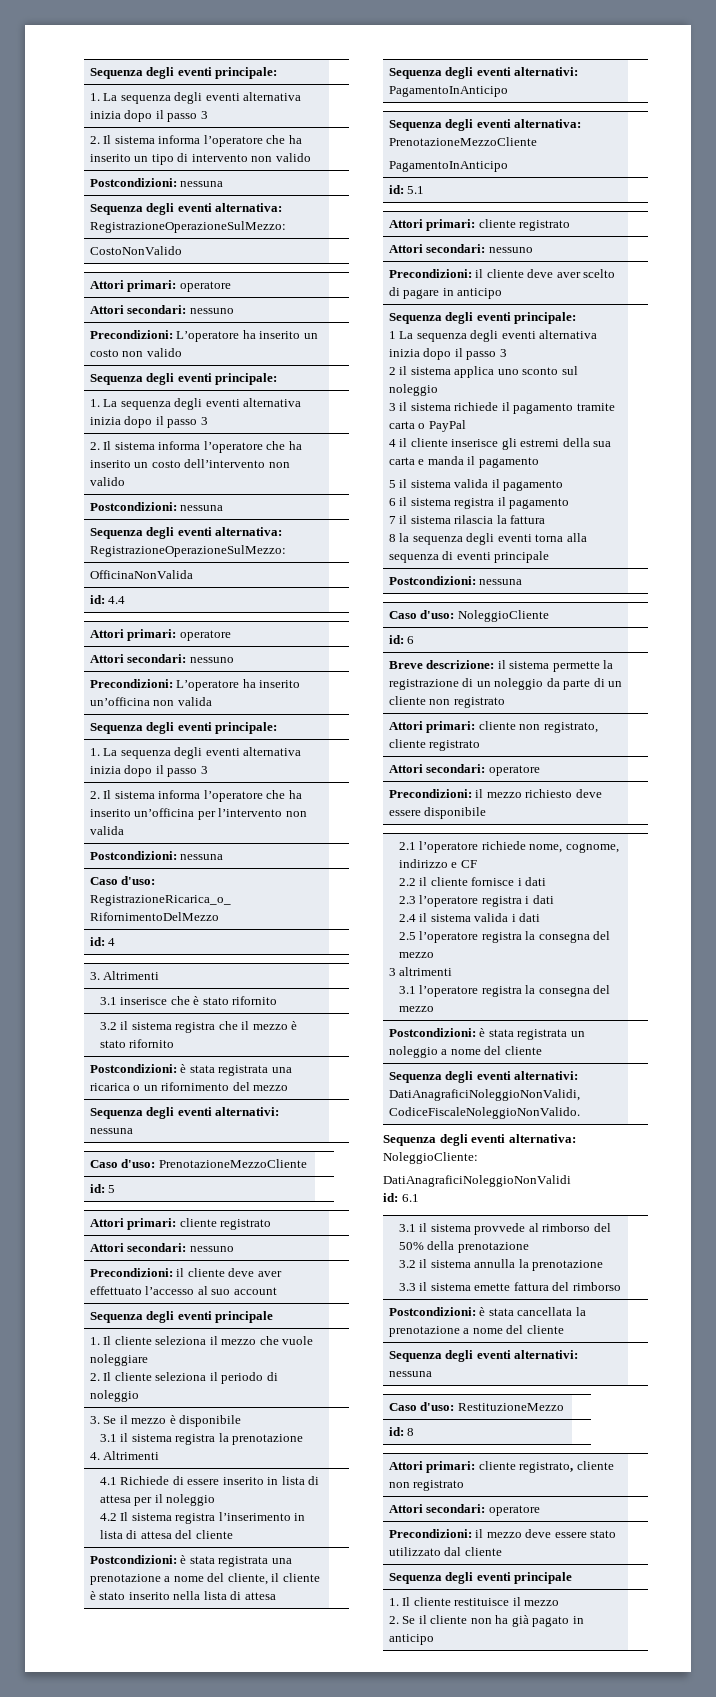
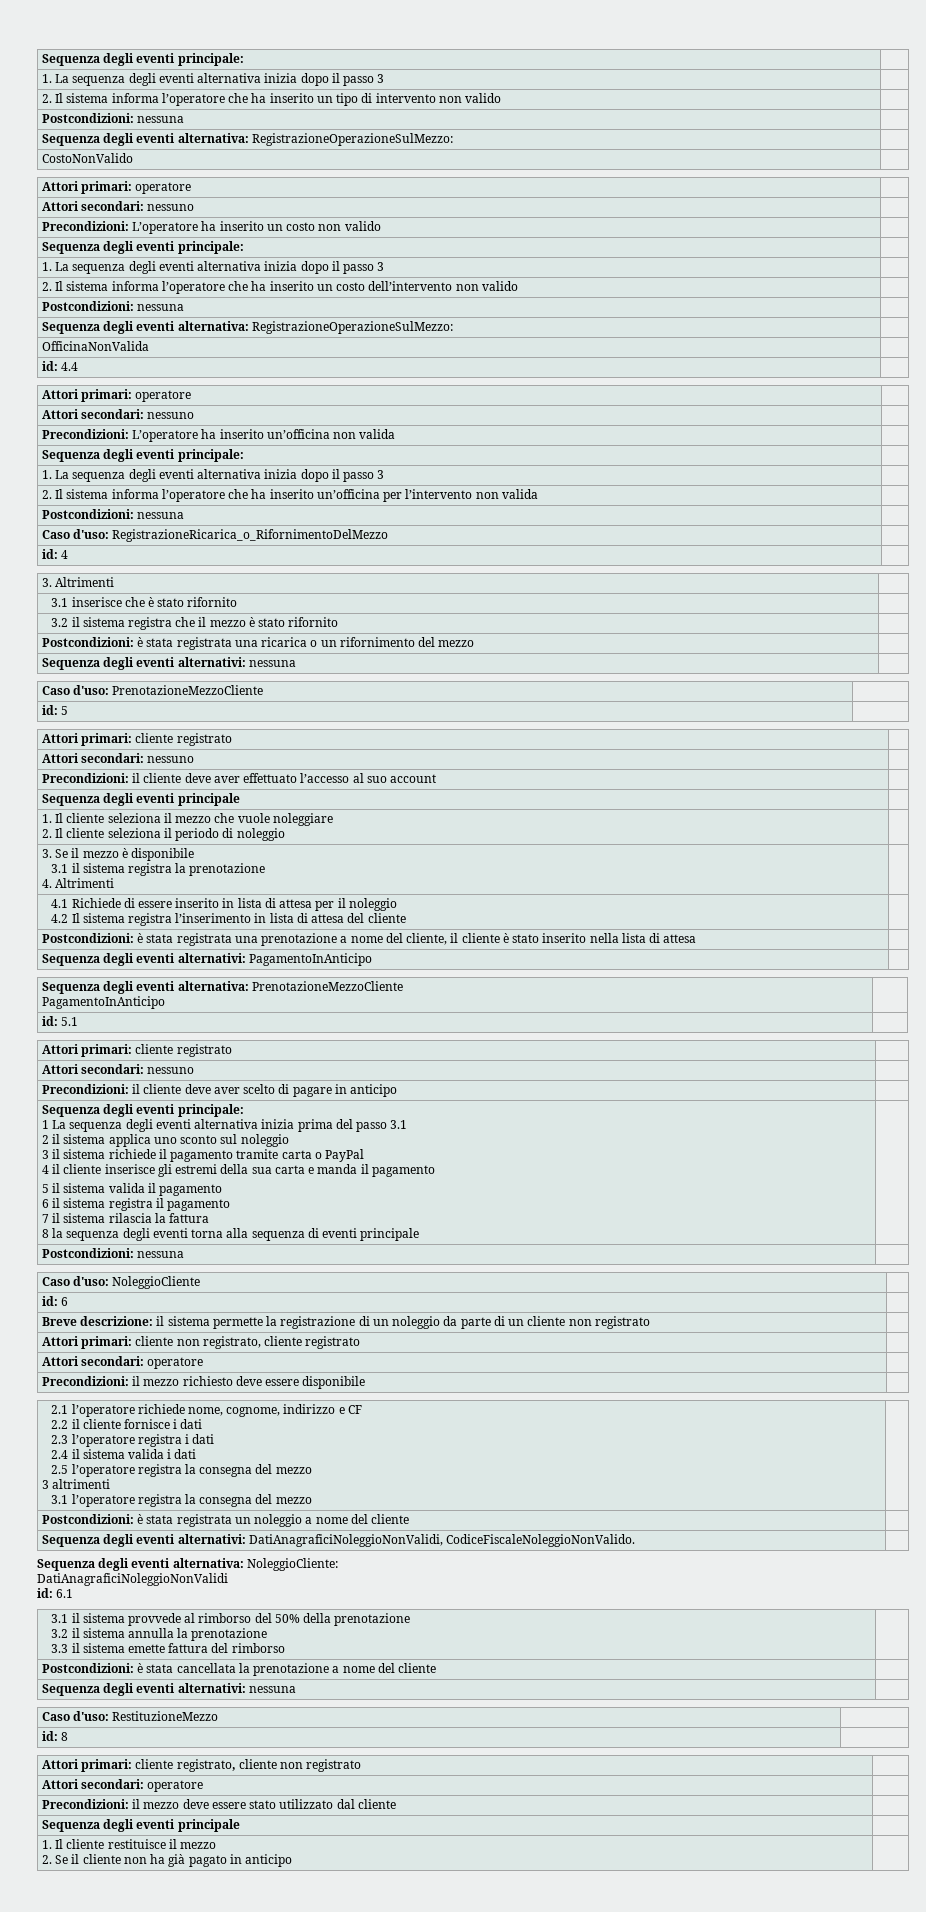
[423,348,507,360] dopo il passo 3 -> [297,1119,408,1132] prima del passo 3.1

